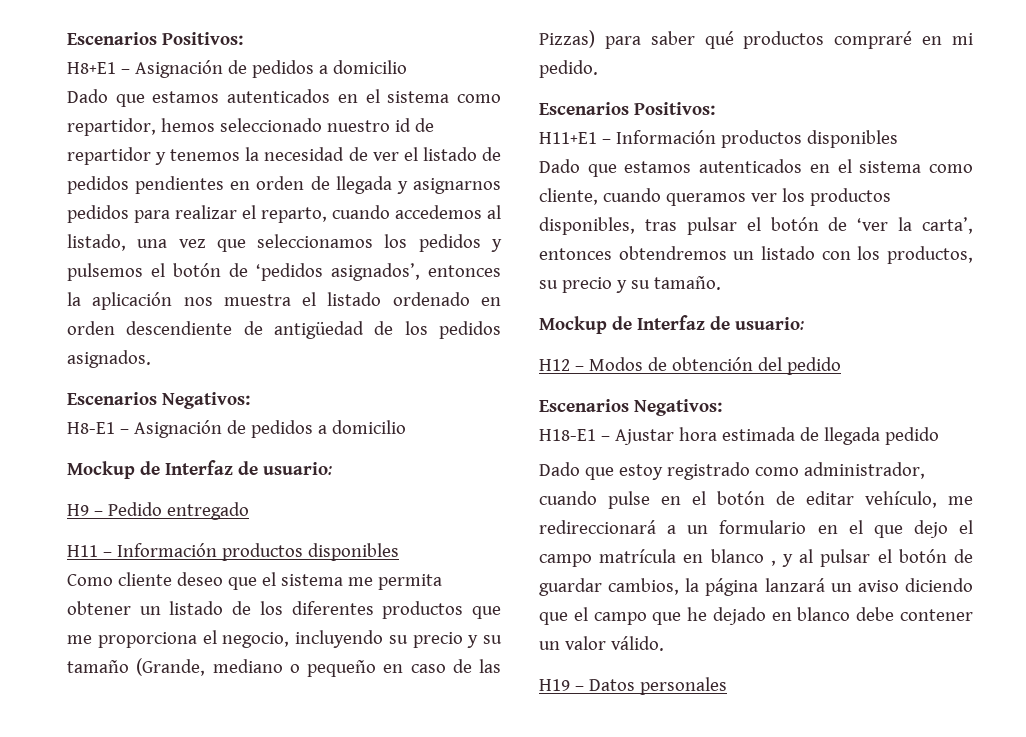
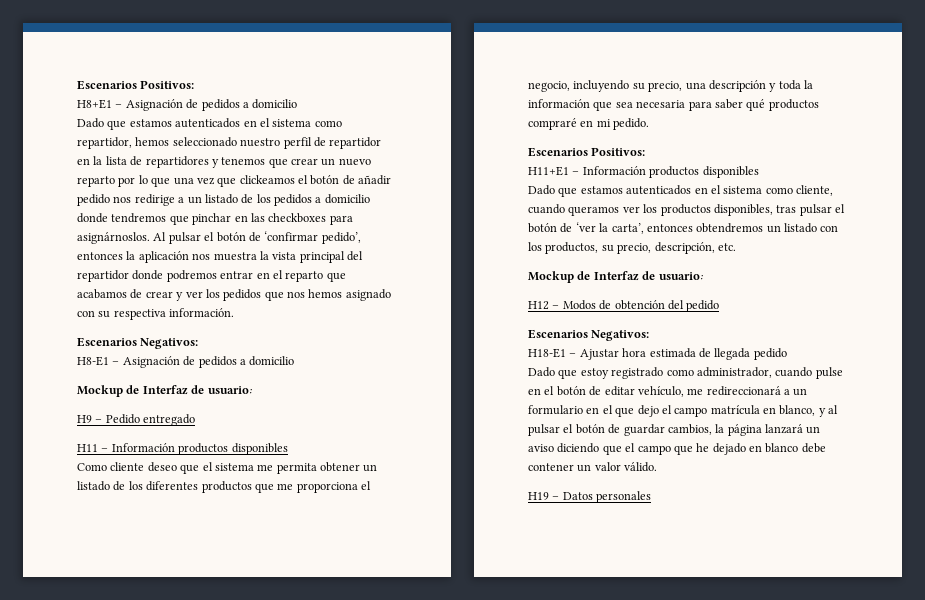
[394,118,411,132] id -> [283,137,312,149] perfil
[155,147,501,165] [67,176,501,194] [67,205,501,223] [67,234,502,252] [67,263,420,281] y tenemos la necesidad de ver el listado de pedidos pendientes en orden de llegada y asignarnos pedidos para realizar el reparto, cuando accedemos al listado, una vez que seleccionamos los pedidos y pulsemos el botón de ‘pedidos asignados’, -> [77,156,371,168] [77,175,392,187] [77,194,370,206] [77,213,353,225] [77,231,361,244] en la lista de repartidores y tenemos que crear un nuevo reparto por lo que una vez que clickeamos el botón de añadir pedido nos redirige a un listado de los pedidos a domicilio donde tendremos que pinchar en las checkboxes para asignárnoslos. Al pulsar el botón de ‘confirmar pedido’,
[302,292,501,306] [67,321,501,339] [67,350,151,368] el listado ordenado en orden descendiente de antigüedad de los pedidos asignados. -> [259,251,363,263] [77,270,346,282] [77,289,391,301] [77,308,235,320] la vista principal del repartidor donde podremos entrar en el reparto que acabamos de crear y ver los pedidos que nos hemos asignado con su respectiva información.
[412,632,502,648] [67,658,501,677] [539,30,595,48] precio y su tamaño (Grande, mediano o pequeño en caso de las Pizzas) -> [648,80,813,92] [528,99,686,111] precio, una descripción y toda la información que sea necesaria
[561,276,721,293] precio y su tamaño. -> [617,242,736,254] precio, descripción, etc.
[710,549,776,566] blanco , -> [779,405,816,416] blanco,

